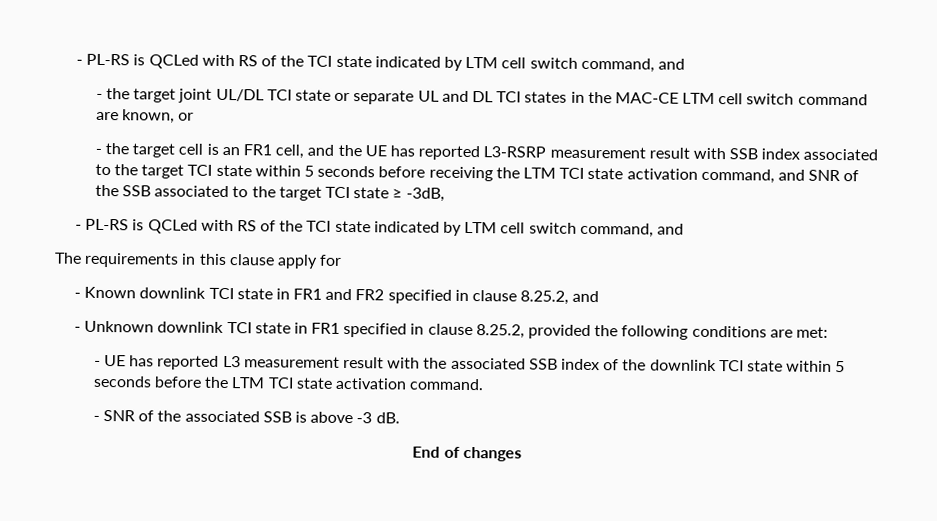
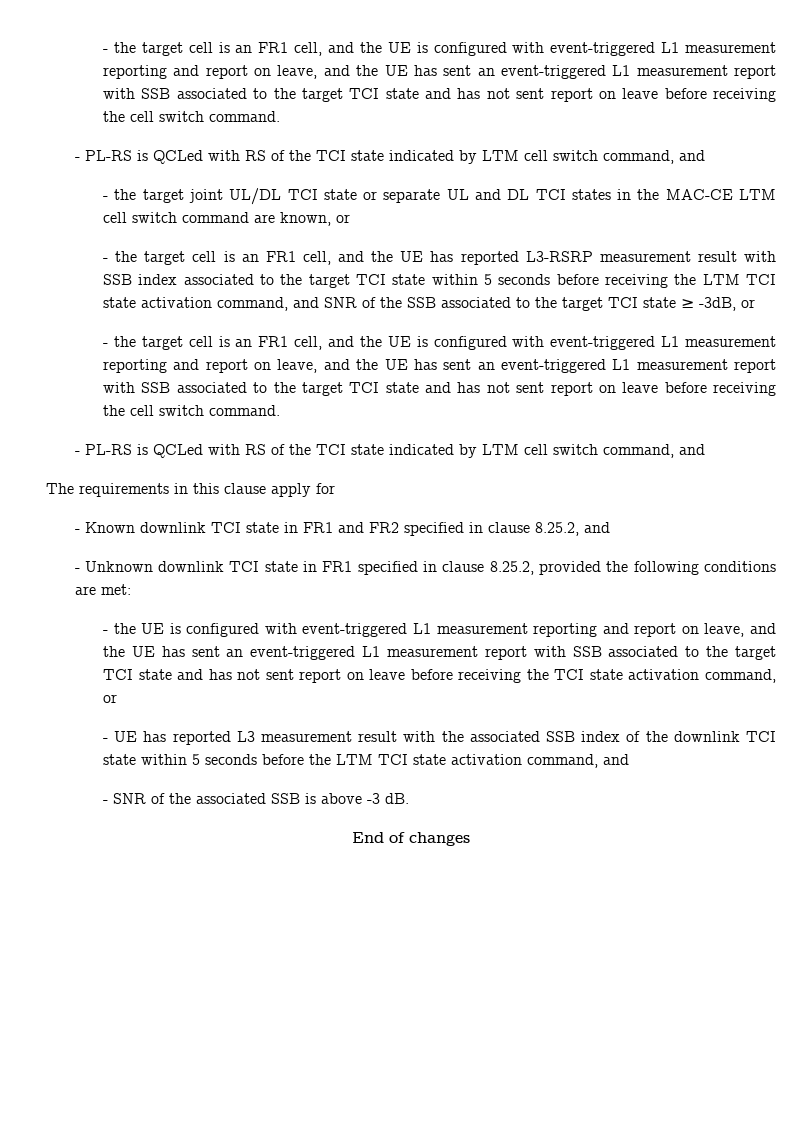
[75,59,83,65] - -> [103,42,777,56] [103,65,777,79] [103,88,777,102] [103,111,281,122] [74,157,80,161] - the target cell is an FR1 cell, and the UE is configured with event-triggered L1 measurement reporting and report on leave, and the UE has sent an event-triggered L1 measurement report with SSB associated to the target TCI state and has not sent report on leave before receiving the cell switch command. // -
(445, 194) none -> [741,299,756,308] [103,336,777,350] [103,359,777,373] [103,382,777,396] [103,405,281,416] or // - the target cell is an FR1 cell, and the UE is configured with event-triggered L1 measurement reporting and report on leave, and the UE has sent an event-triggered L1 measurement report with SSB associated to the target TCI state and has not sent report on leave before receiving the cell switch command.
(828, 332) none -> [103,623,776,637] [103,646,777,660] [103,669,776,683] [103,694,118,703] // - the UE is configured with event-triggered L1 measurement reporting and report on leave, and the UE has sent an event-triggered L1 measurement report with SSB associated to the target TCI state and has not sent report on leave before receiving the TCI state activation command, or
[409,378,485,391] command. -> [527,754,630,768] command, and

